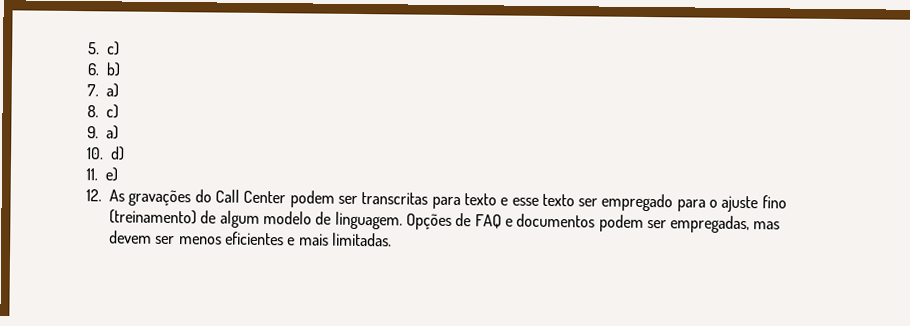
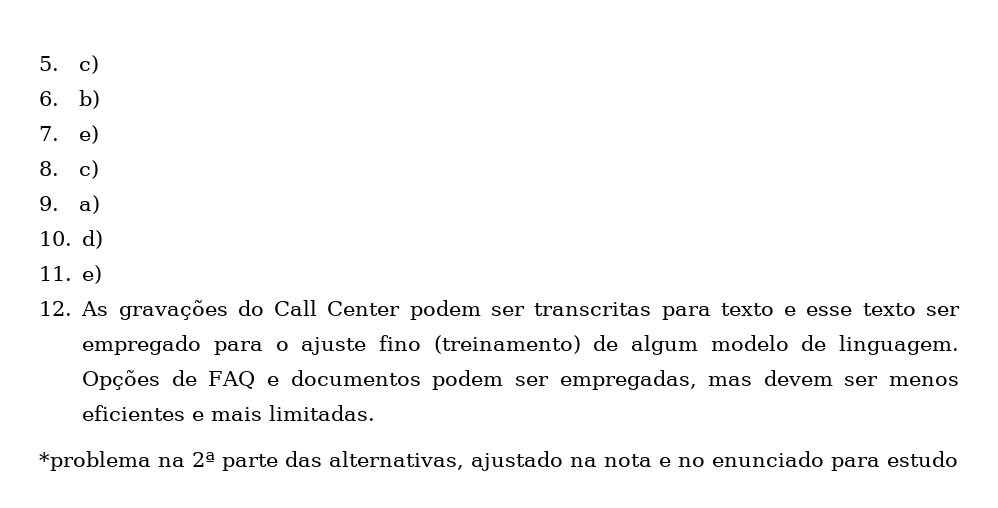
[105,83,119,98] a) -> [78,125,99,144] e)
(392, 239) none -> [39,451,958,471] // *problema na 2ª parte das alternativas, ajustado na nota e no enunciado para estudo

